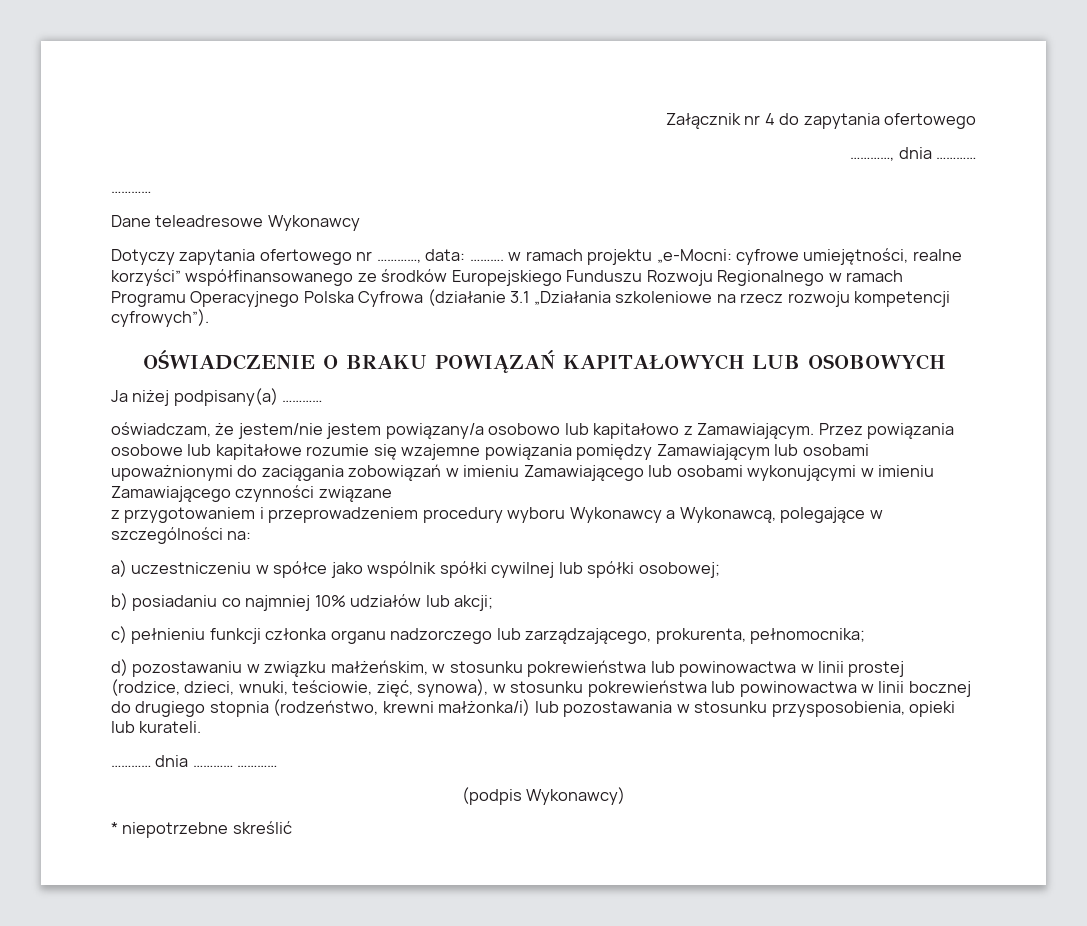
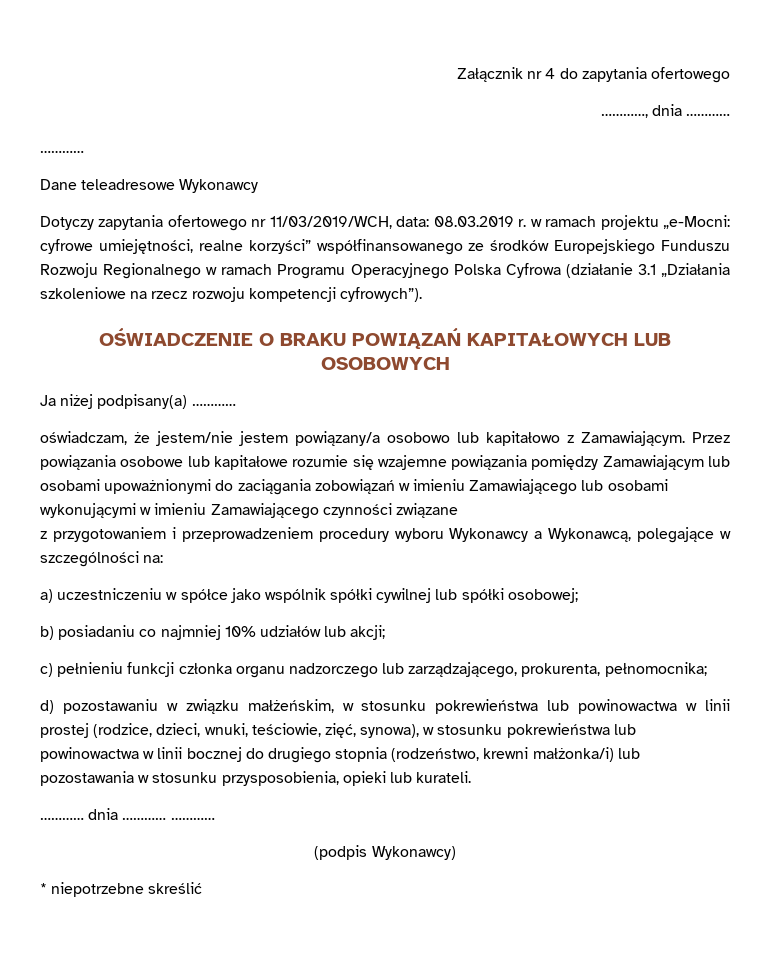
[376,249,504,263] …………, data: ………. -> [269,216,527,229] 11/03/2019/WCH, data: 08.03.2019 r.

